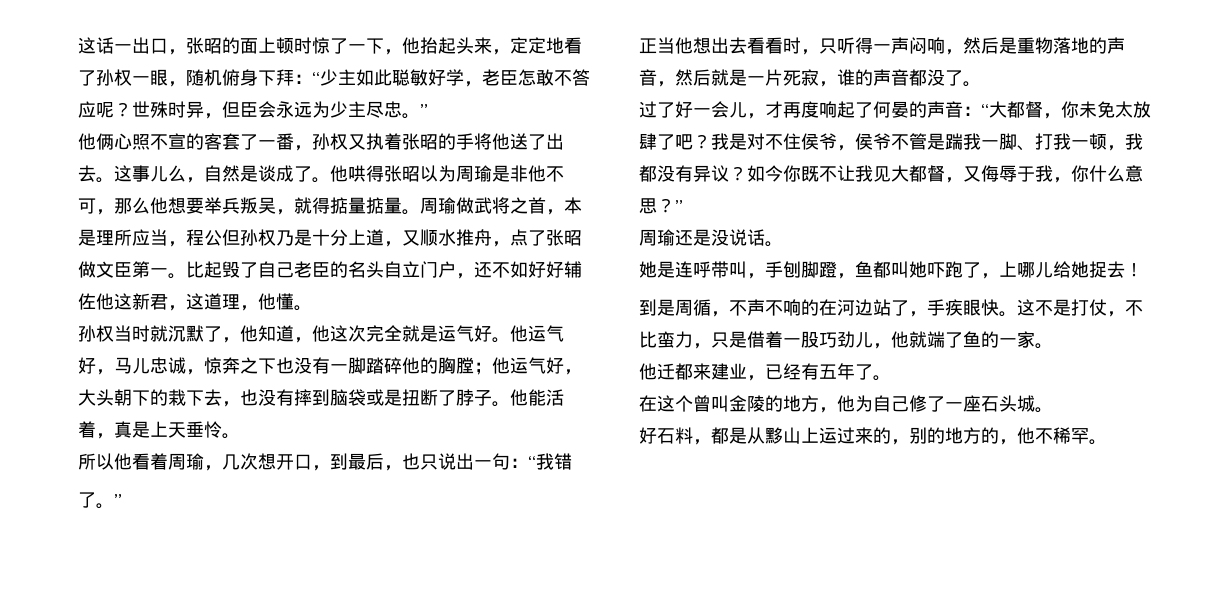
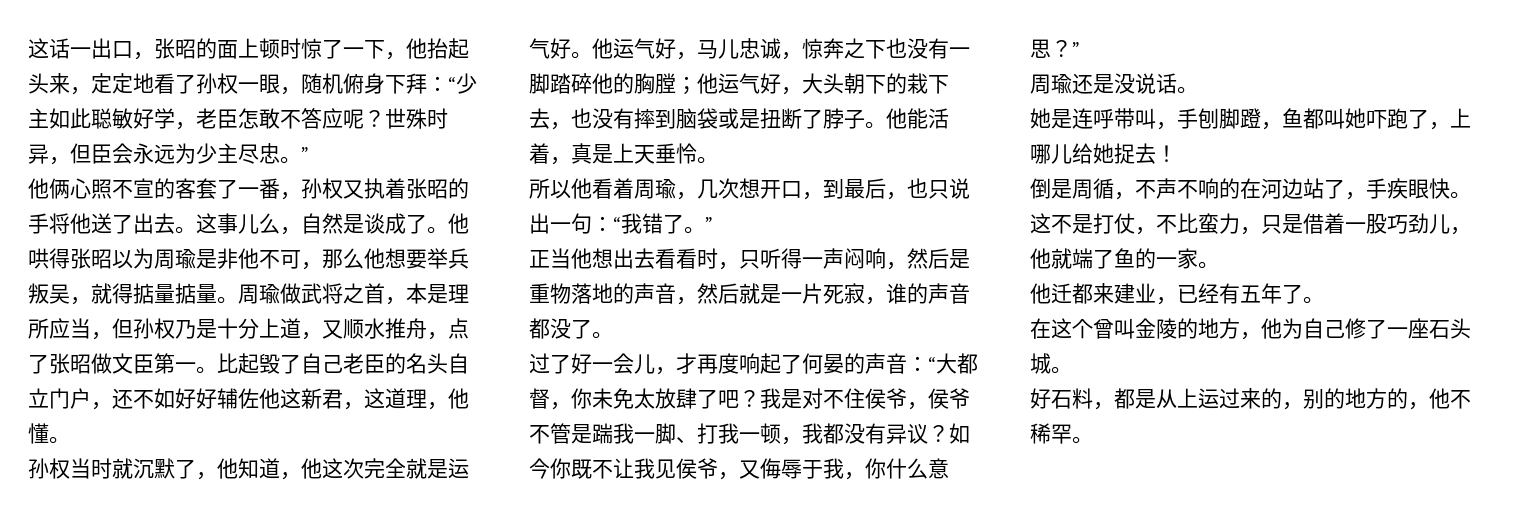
[186,229,222,246] 程公 -> (112, 336) none
(572, 461) // -> (663, 223) none
[891,165,945,182] 大都督 -> [676,458,718,479] 侯爷
[639,299,657,316] 到 -> [1030,178,1051,199] 倒
[765,427,801,444] 黟山 -> (1177, 398) none

